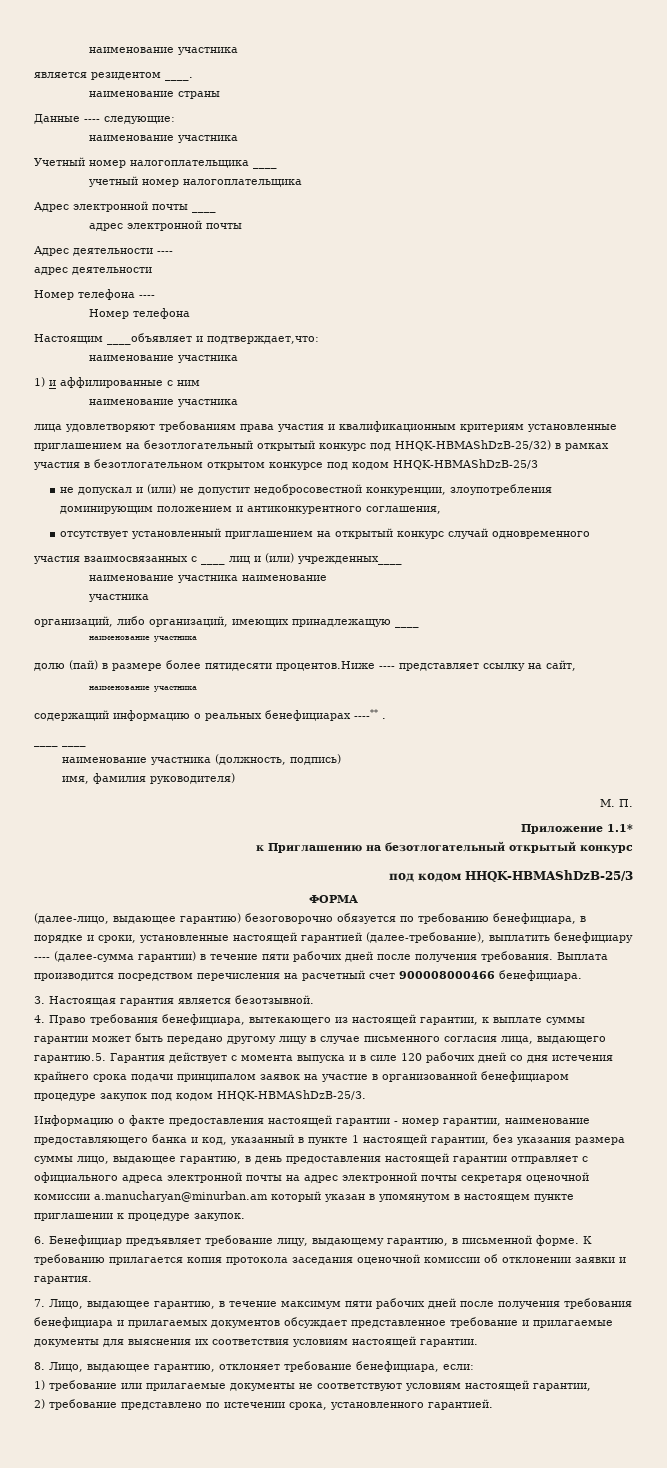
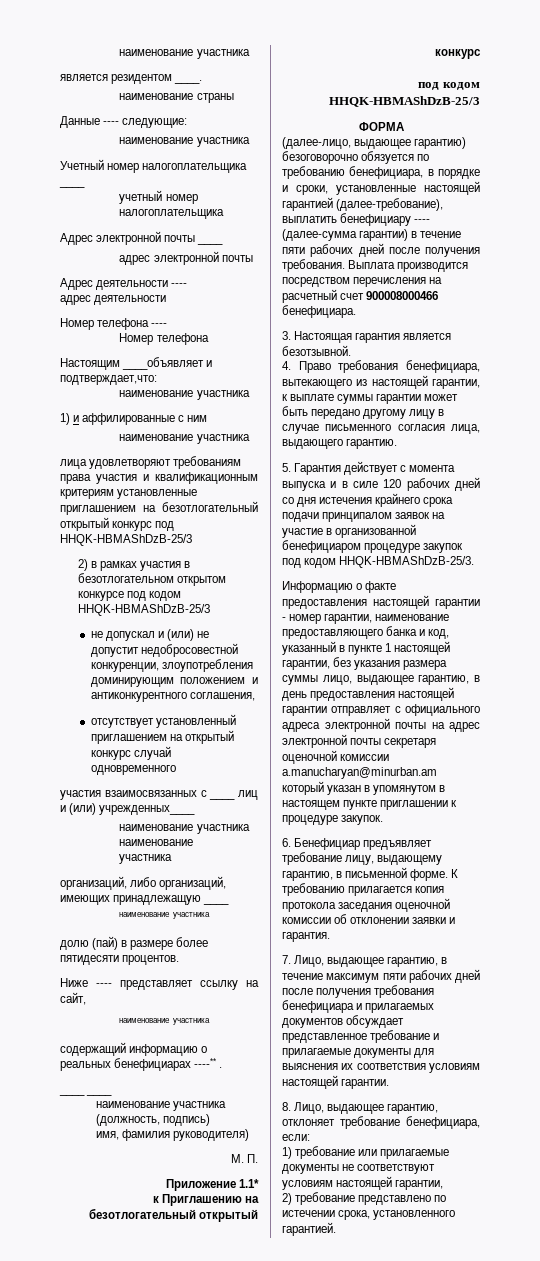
[395,440,551,451] HHQK-HBMAShDzB-25/32) -> [60,534,192,546] [77,559,88,571] HHQK-HBMAShDzB-25/3 // 2)
[276,661,375,671] процентов.Ниже -> [122,955,180,965] [60,978,88,987] процентов. // Ниже
[34,1053,106,1063] гарантию.5. -> [346,439,398,449] [282,463,291,472] гарантию. // 5.

